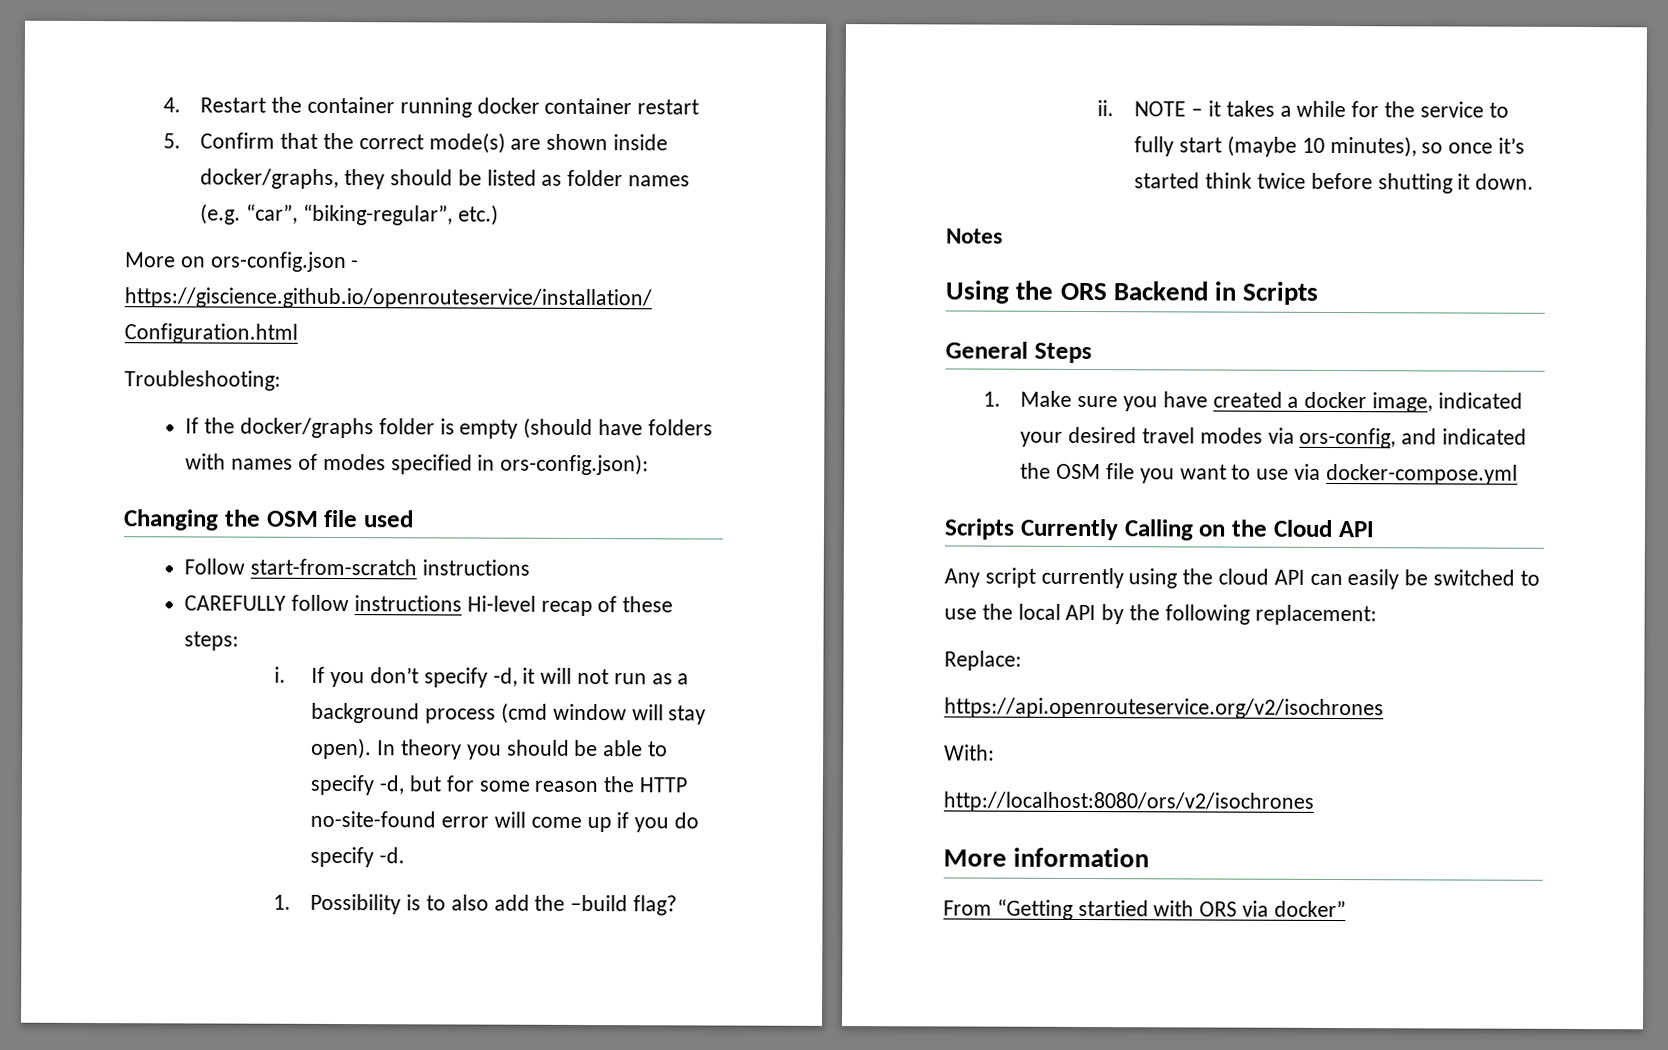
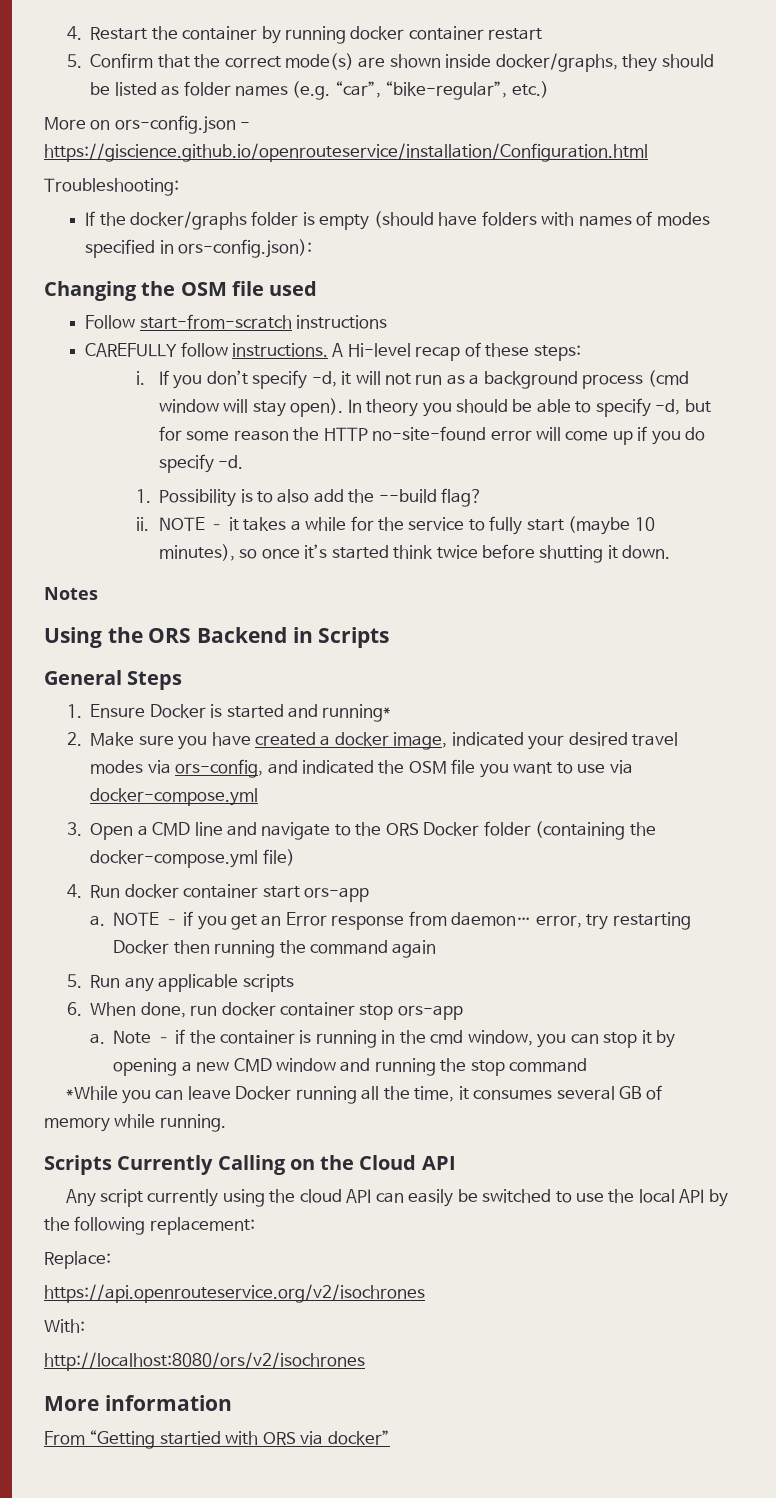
(395, 105) none -> [261,26,281,44] by
[302,203,453,226] “biking-regular”, -> [385,81,508,100] “bike-regular”,
[353,595,462,612] instructions -> [232,343,344,357] instructions. A
[570,894,629,912] –build -> [378,489,437,503] --build
(1001, 399) none -> [90,704,392,722] [66,732,82,746] Ensure Docker is started and running* // 2.
(1518, 474) none -> [66,821,656,840] [90,849,295,868] [66,884,370,902] [89,911,691,930] [113,940,437,958] [66,974,294,992] [66,1002,463,1020] [89,1029,675,1048] [113,1058,588,1076] [65,1085,663,1104] [44,1114,226,1132] // 3. Open a CMD line and navigate to the ORS Docker folder (containing the docker-compose.yml file) // 4. Run docker container start ors-app // a. NOTE – if you get an Error response from daemon… error, try restarting Docker then running the command again // 5. Run any applicable scripts // 6. When done, run docker container stop ors-app // a. Note – if the container is running in the cmd window, you can stop it by opening a new CMD window and running the stop command // *While you can leave Docker running all the time, it consumes several GB of memory while running.

